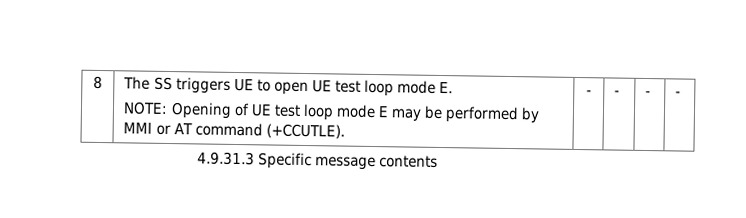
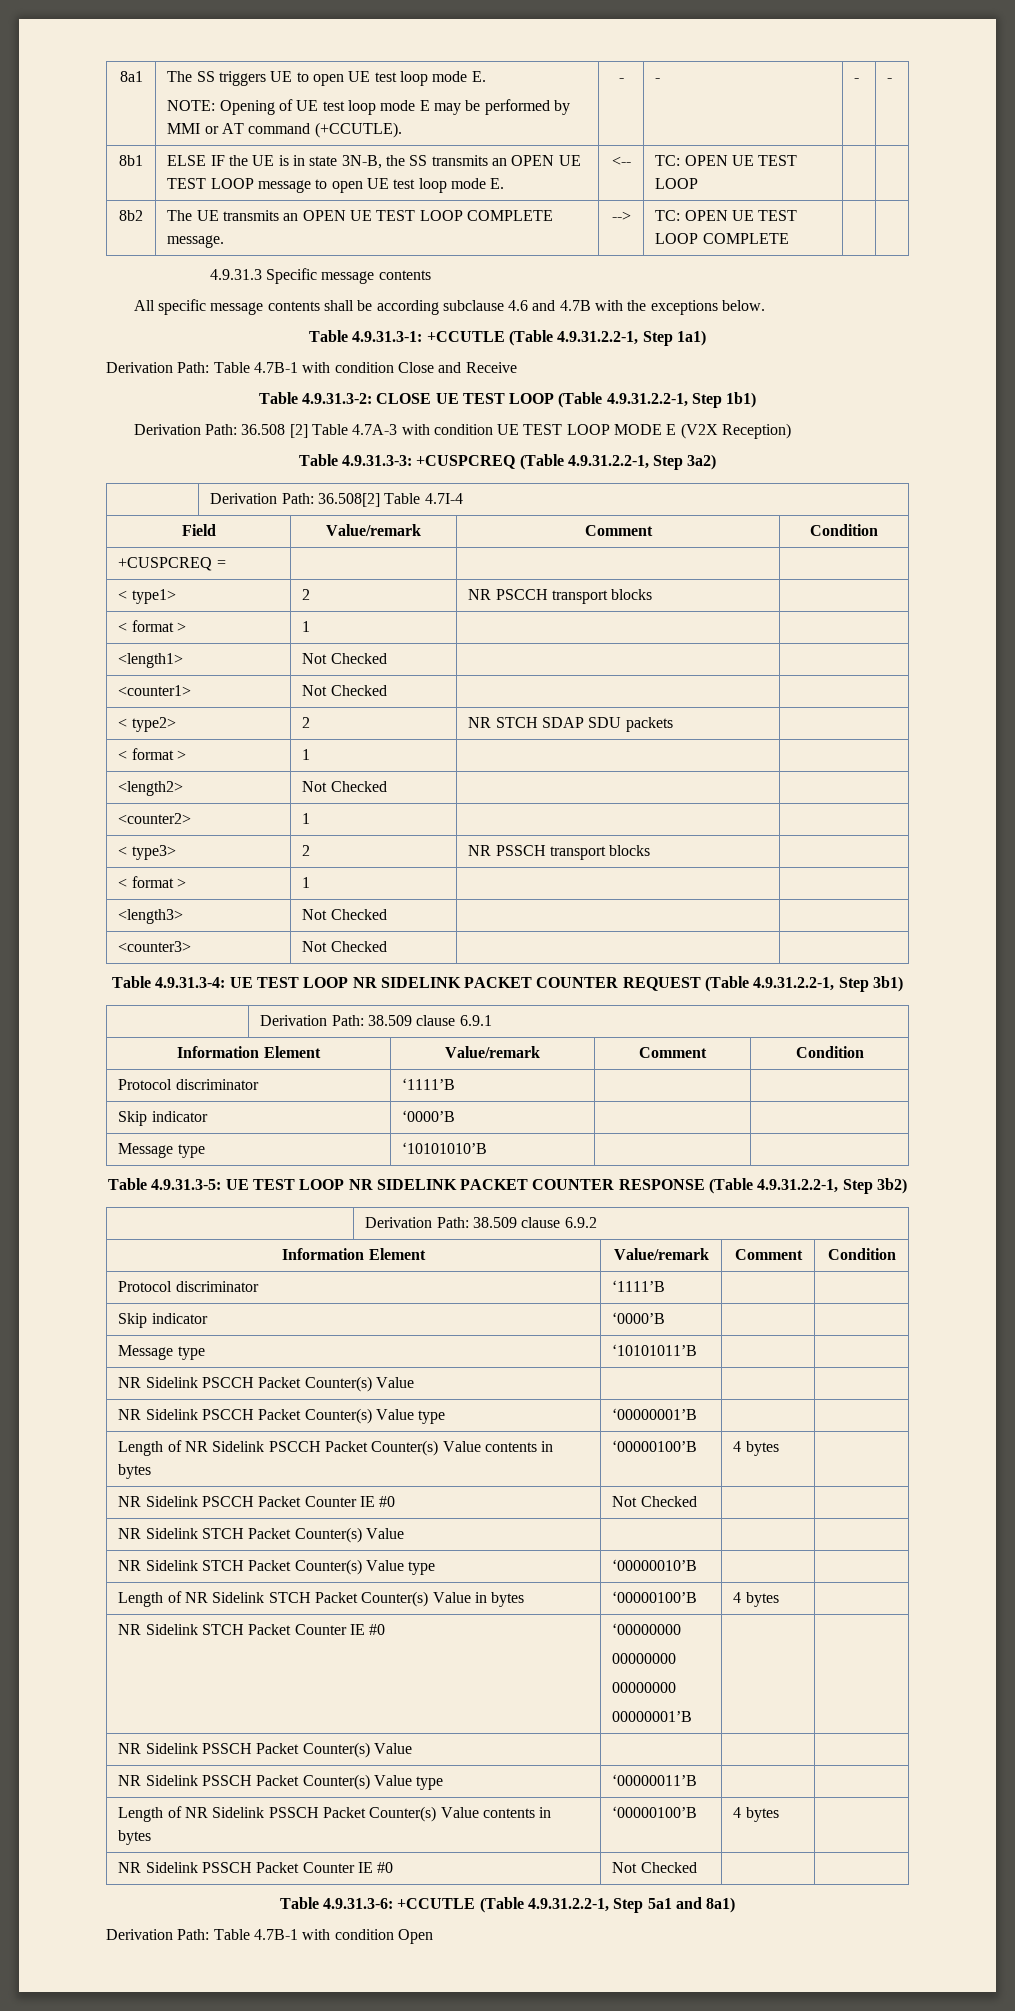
[93,75,103,90] 8 -> [119,71,143,82] 8a1
[196,151,438,171] // 4.9.31.3 Specific message contents -> [119,155,143,166] [167,155,581,169] [167,178,505,193] [611,156,631,166] [655,155,798,166] [655,178,699,189] [119,210,143,221] [167,210,553,221] [167,235,225,248] [611,211,631,221] [655,210,798,221] [655,233,789,244] [209,268,431,284] [133,299,766,315] [309,330,706,346] [106,362,517,373] [258,392,757,408] [133,423,792,439] [298,454,717,470] [210,493,463,507] [181,524,216,536] [326,524,421,536] [584,525,653,536] [810,524,878,536] [118,557,226,571] [118,589,176,604] [302,589,311,600] [468,589,653,604] [118,620,187,632] [302,621,311,632] [118,653,184,668] [302,653,387,664] [118,685,192,696] [302,685,387,696] [118,717,176,732] [302,717,311,728] [468,717,673,732] [118,748,187,760] [302,749,311,760] [118,781,184,796] [302,781,387,792] [118,813,192,824] [302,813,311,824] [118,845,176,860] [302,845,311,856] [468,845,651,860] [118,876,187,888] [302,877,311,888] [118,909,184,924] [302,909,387,920] [118,941,192,952] [302,941,387,952] [111,976,904,992] [260,1015,492,1026] [177,1046,321,1058] [445,1046,540,1058] [639,1047,707,1058] [795,1046,864,1058] [118,1079,259,1090] [402,1078,456,1090] [118,1111,208,1126] [402,1110,456,1122] [118,1143,205,1158] [402,1142,488,1154] [107,1178,908,1194] [365,1217,597,1228] [282,1248,426,1260] [613,1248,709,1260] [734,1249,803,1260] [827,1248,896,1260] [118,1281,259,1292] [612,1280,666,1292] [118,1313,208,1328] [612,1312,666,1324] [118,1345,205,1360] [612,1344,698,1356] [118,1376,415,1392] [118,1408,446,1424] [612,1408,698,1420] [118,1440,554,1456] [118,1464,152,1479] [612,1440,698,1452] [733,1441,779,1456] [118,1496,396,1507] [612,1496,697,1507] [118,1527,405,1543] [118,1559,436,1575] [612,1559,698,1571] [118,1591,525,1607] [612,1591,698,1603] [733,1592,779,1607] [118,1624,386,1635] [612,1623,682,1635] [612,1653,677,1664] [612,1682,677,1693] [612,1711,693,1722] [118,1742,413,1758] [118,1774,444,1790] [612,1774,698,1786] [118,1806,552,1822] [118,1830,152,1845] [612,1806,698,1818] [733,1807,779,1822] [118,1862,394,1873] [612,1862,697,1873] [279,1897,736,1913] [106,1929,433,1944] // 8b1 | ELSE IF the UE is in state 3N-B, the SS transmits an OPEN UE TEST LOOP message to open UE test loop mode E. | <-- | TC: OPEN UE TEST LOOP | | // 8b2 | The UE transmits an OPEN UE TEST LOOP COMPLETE message. | --> | TC: OPEN UE TEST LOOP COMPLETE | | // 4.9.31.3 Specific message contents // All specific message contents shall be according subclause 4.6 and 4.7B with the exceptions below. // Table 4.9.31.3-1: +CCUTLE (Table 4.9.31.2.2-1, Step 1a1) // Derivation Path: Table 4.7B-1 with condition Close and Receive // Table 4.9.31.3-2: CLOSE UE TEST LOOP (Table 4.9.31.2.2-1, Step 1b1) // Derivation Path: 36.508 [2] Table 4.7A-3 with condition UE TEST LOOP MODE E (V2X Reception) // Table 4.9.31.3-3: +CUSPCREQ (Table 4.9.31.2.2-1, Step 3a2) // | Derivation Path: 36.508[2] Table 4.7I-4 // Field | Value/remark | Comment | Condition // +CUSPCREQ = | | | // < type1> | 2 | NR PSCCH transport blocks | // < format > | 1 | | // <length1> | Not Checked | | // <counter1> | Not Checked | | // < type2> | 2 | NR STCH SDAP SDU packets | // < format > | 1 | | // <length2> | Not Checked | | // <counter2> | 1 | | // < type3> | 2 | NR PSSCH transport blocks | // < format > | 1 | | // <length3> | Not Checked | | // <counter3> | Not Checked | | // Table 4.9.31.3-4: UE TEST LOOP NR SIDELINK PACKET COUNTER REQUEST (Table 4.9.31.2.2-1, Step 3b1) // | Derivation Path: 38.509 clause 6.9.1 // Information Element | Value/remark | Comment | Condition // Protocol discriminator | ‘1111’B | | // Skip indicator | ‘0000’B | | // Message type | ‘10101010’B | | // Table 4.9.31.3-5: UE TEST LOOP NR SIDELINK PACKET COUNTER RESPONSE (Table 4.9.31.2.2-1, Step 3b2) // | Derivation Path: 38.509 clause 6.9.2 // Information Element | Value/remark | Comment | Condition // Protocol discriminator | ‘1111’B | | // Skip indicator | ‘0000’B | | // Message type | ‘10101011’B | | // NR Sidelink PSCCH Packet Counter(s) Value | | | // NR Sidelink PSCCH Packet Counter(s) Value type | ‘00000001’B | | // Length of NR Sidelink PSCCH Packet Counter(s) Value contents in bytes | ‘00000100’B | 4 bytes | // NR Sidelink PSCCH Packet Counter IE #0 | Not Checked | | // NR Sidelink STCH Packet Counter(s) Value | | | // NR Sidelink STCH Packet Counter(s) Value type | ‘00000010’B | | // Length of NR Sidelink STCH Packet Counter(s) Value in bytes | ‘00000100’B | 4 bytes | // NR Sidelink STCH Packet Counter IE #0 | ‘00000000 // 00000000 // 00000000 // 00000001’B | | // NR Sidelink PSSCH Packet Counter(s) Value | | | // NR Sidelink PSSCH Packet Counter(s) Value type | ‘00000011’B | | // Length of NR Sidelink PSSCH Packet Counter(s) Value contents in bytes | ‘00000100’B | 4 bytes | // NR Sidelink PSSCH Packet Counter IE #0 | Not Checked | | // Table 4.9.31.3-6: +CCUTLE (Table 4.9.31.2.2-1, Step 5a1 and 8a1) // Derivation Path: Table 4.7B-1 with condition Open

